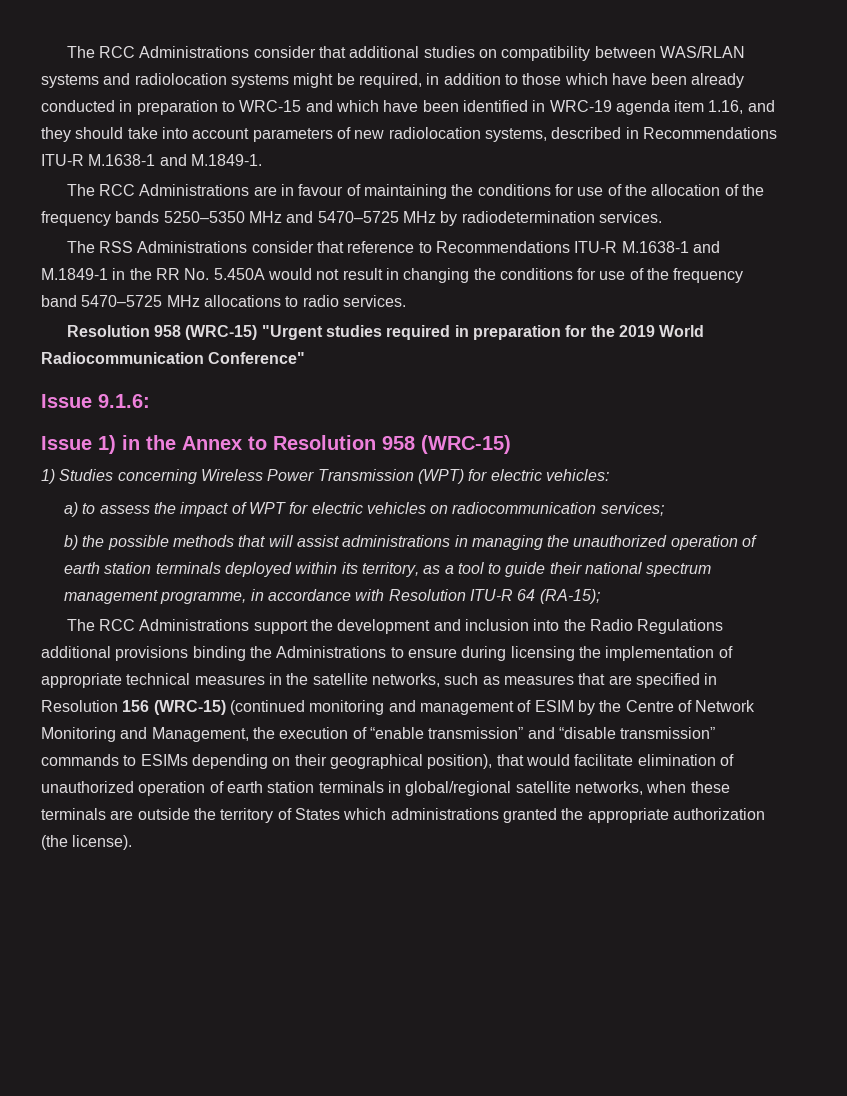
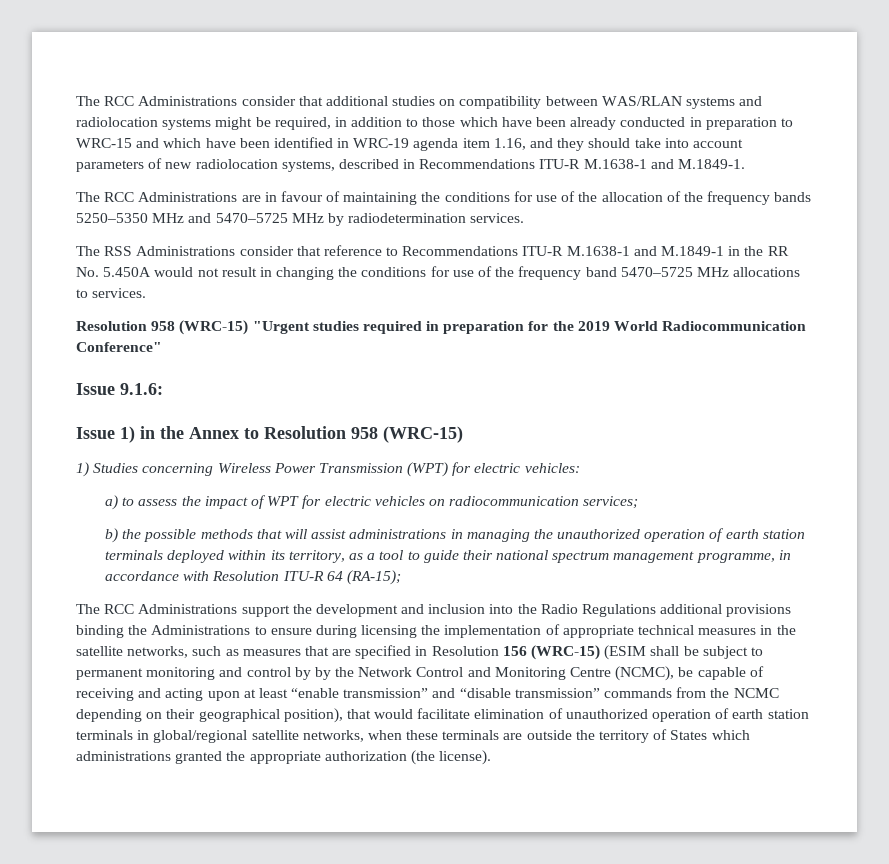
[302,295,339,307] radio -> (88, 293) none
[229,700,756,715] [41,727,367,742] (continued monitoring and management of ESIM by the Centre of Network Monitoring and Management, the execution of -> [604,645,763,660] [76,666,764,681] [76,688,288,701] (ESIM shall be subject to permanent monitoring and control by by the Network Control and Monitoring Centre (NCMC), be capable of receiving and acting upon at least
[123,754,188,766] to ESIMs -> [676,687,779,698] from the NCMC

